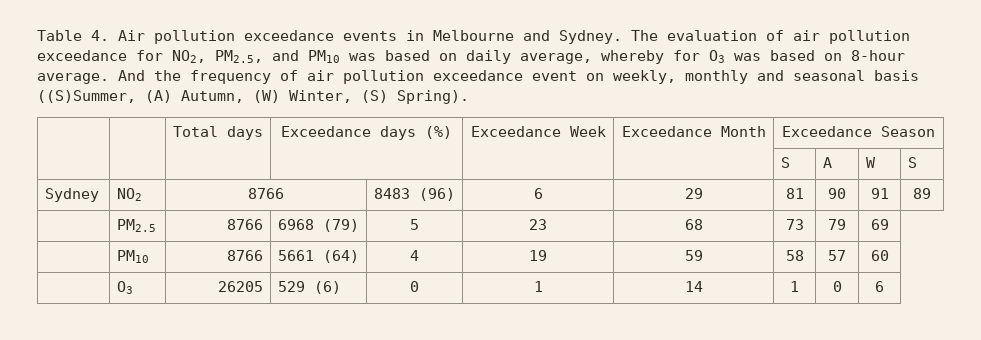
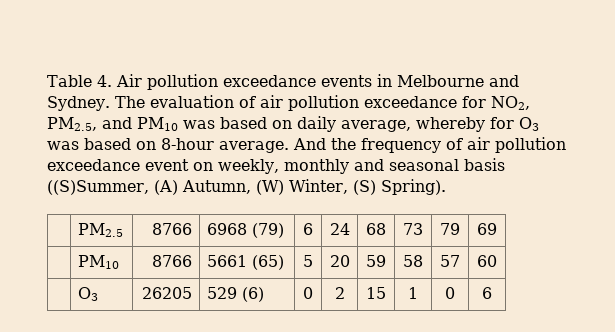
[173,126,263,140] [281,126,452,140] [470,126,606,137] [621,126,766,137] [782,126,935,137] [780,157,790,168] [822,157,832,168] [865,157,876,168] [907,157,917,168] [44,188,99,202] [116,188,142,201] [248,188,284,199] [374,188,455,201] [533,188,543,199] [684,188,703,199] [785,188,804,199] [828,188,846,199] [870,188,889,199] [913,188,931,199] // | | Total days | Exceedance days (%) | Exceedance Week | Exceedance Month | Exceedance Season // | | | | | | S | A | W | S // Sydney | NO2 | 8766 | 8483 (96) | 6 | 29 | 81 | 90 | 91 | 89 -> (446, 187) none
[410,219,419,230] [529,219,547,230] 5 | 23 -> [303,223,313,235] [329,223,350,235] 6 | 24
[322,250,359,263] [410,250,419,261] [529,250,547,261] (64) | 4 | 19 -> [251,255,284,270] [303,255,313,267] [329,255,350,267] (65) | 5 | 20
[533,281,543,292] [684,281,703,292] 1 | 14 -> [334,287,345,299] [366,287,386,299] 2 | 15

